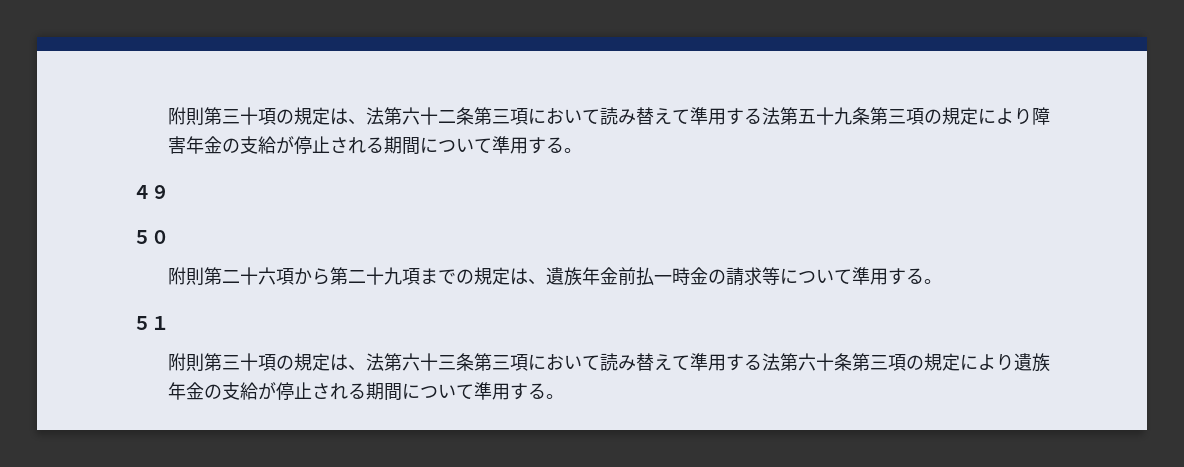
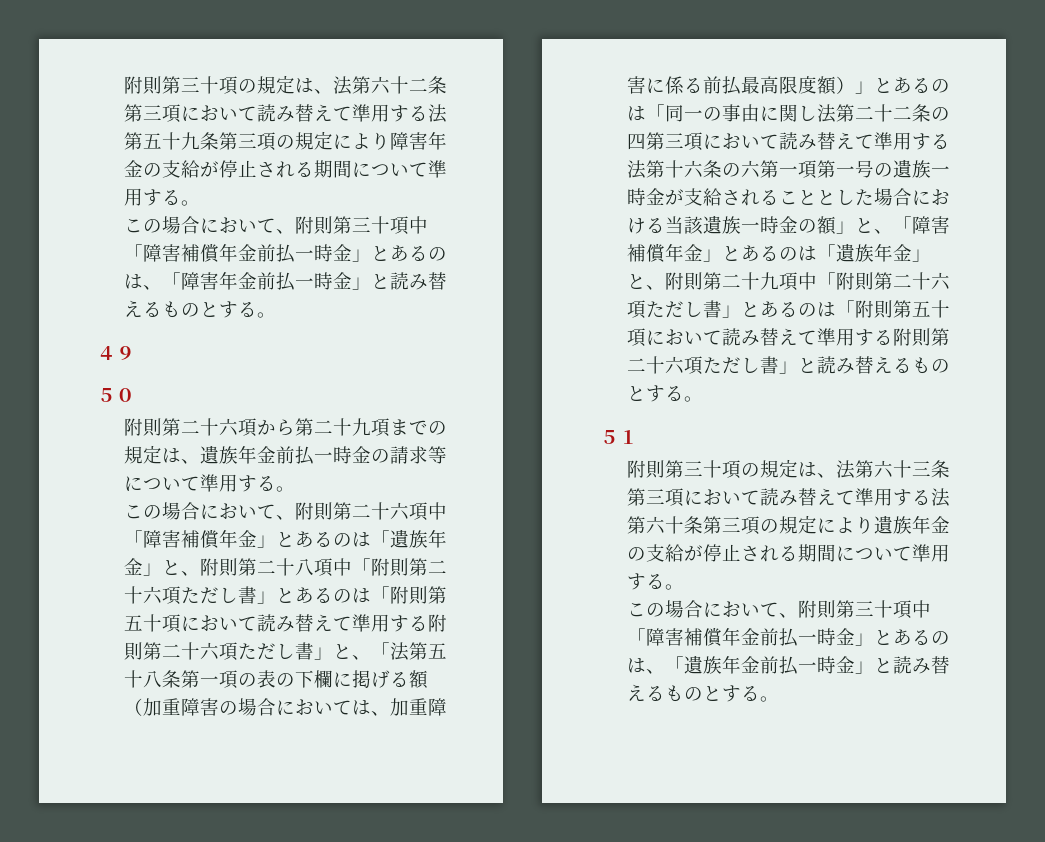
(582, 150) none -> [124,216,429,235] [124,243,448,263] [124,271,448,291] [124,300,277,318] // この場合において、附則第三十項中「障害補償年金前払一時金」とあるのは、「障害年金前払一時金」と読み替えるものとする。
(942, 281) none -> [124,502,448,521] [124,529,448,549] [124,558,448,577] [124,586,448,605] [124,614,448,633] [124,642,448,661] [124,670,429,689] [124,698,448,716] [627,76,951,95] [627,104,951,123] [627,132,951,151] [627,159,951,179] [627,188,951,206] [627,215,951,235] [627,243,932,263] [627,272,951,291] [627,300,951,319] [627,328,951,347] [627,356,951,375] [627,385,704,402] // この場合において、附則第二十六項中「障害補償年金」とあるのは「遺族年金」と、附則第二十八項中「附則第二十六項ただし書」とあるのは「附則第五十項において読み替えて準用する附則第二十六項ただし書」と、「法第五十八条第一項の表の下欄に掲げる額（加重障害の場合においては、加重障害に係る前払最高限度額）」とあるのは「同一の事由に関し法第二十二条の四第三項において読み替えて準用する法第十六条の六第一項第一号の遺族一時金が支給されることとした場合における当該遺族一時金の額」と、「障害補償年金」とあるのは「遺族年金」と、附則第二十九項中「附則第二十六項ただし書」とあるのは「附則第五十項において読み替えて準用する附則第二十六項ただし書」と読み替えるものとする。
(564, 396) none -> [627,600,932,619] [627,627,951,647] [627,655,951,675] [627,684,780,702] // この場合において、附則第三十項中「障害補償年金前払一時金」とあるのは、「遺族年金前払一時金」と読み替えるものとする。

